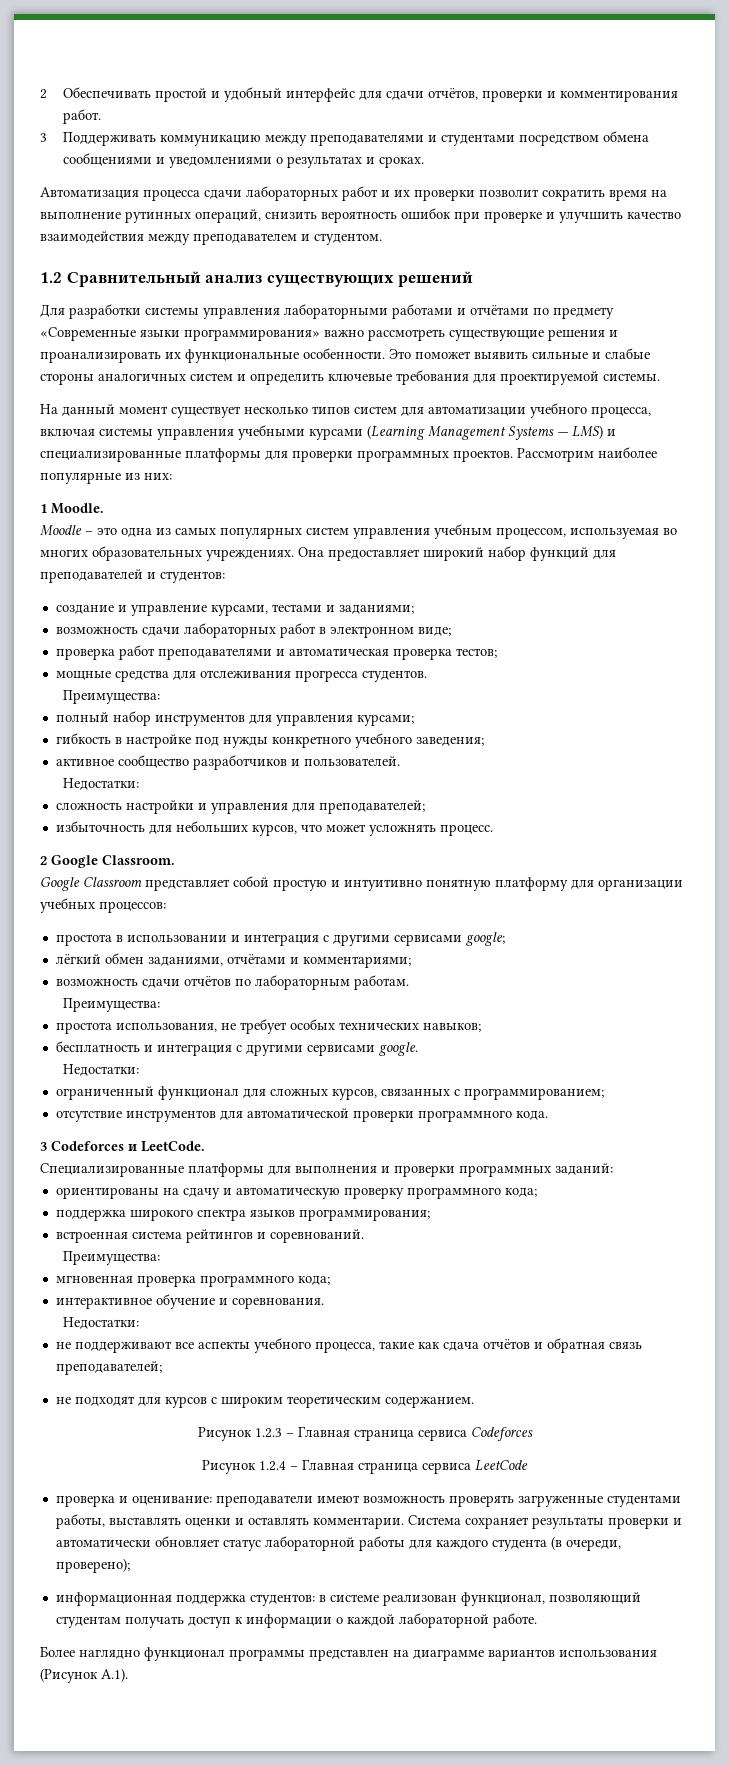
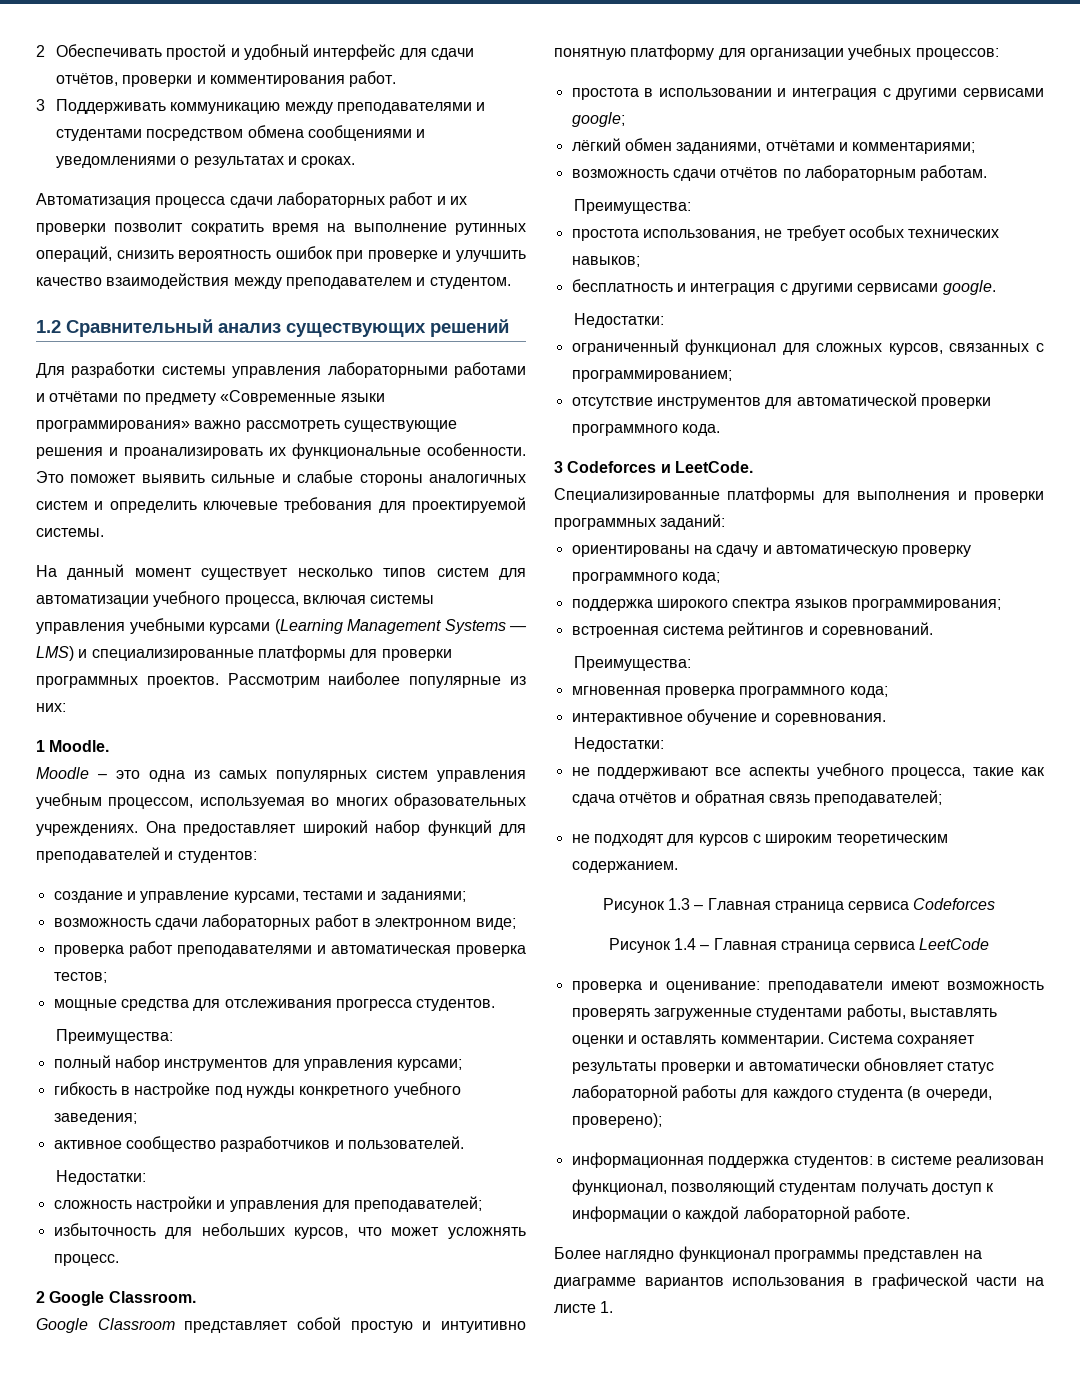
[254,1428,282,1438] 1.2.3 -> [667,898,690,910] 1.3
[259,1461,286,1471] 1.2.4 -> [673,938,696,950] 1.4
[40,1668,128,1683] (Рисунок A.1). -> [854,1273,1044,1289] [554,1301,614,1313] в графической части на листе 1.

